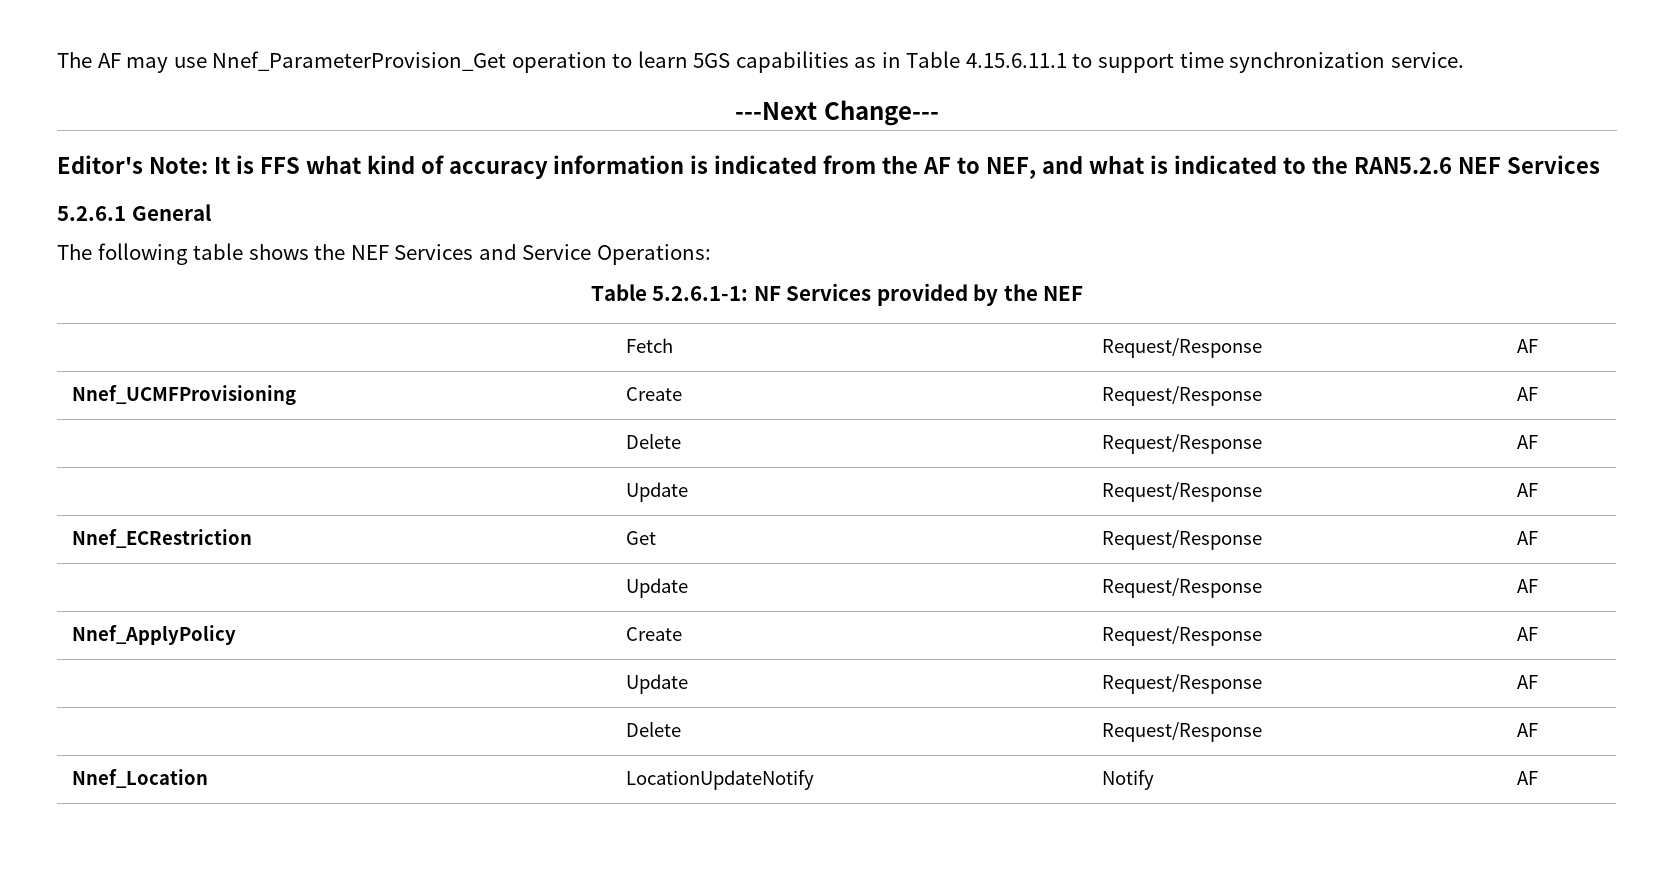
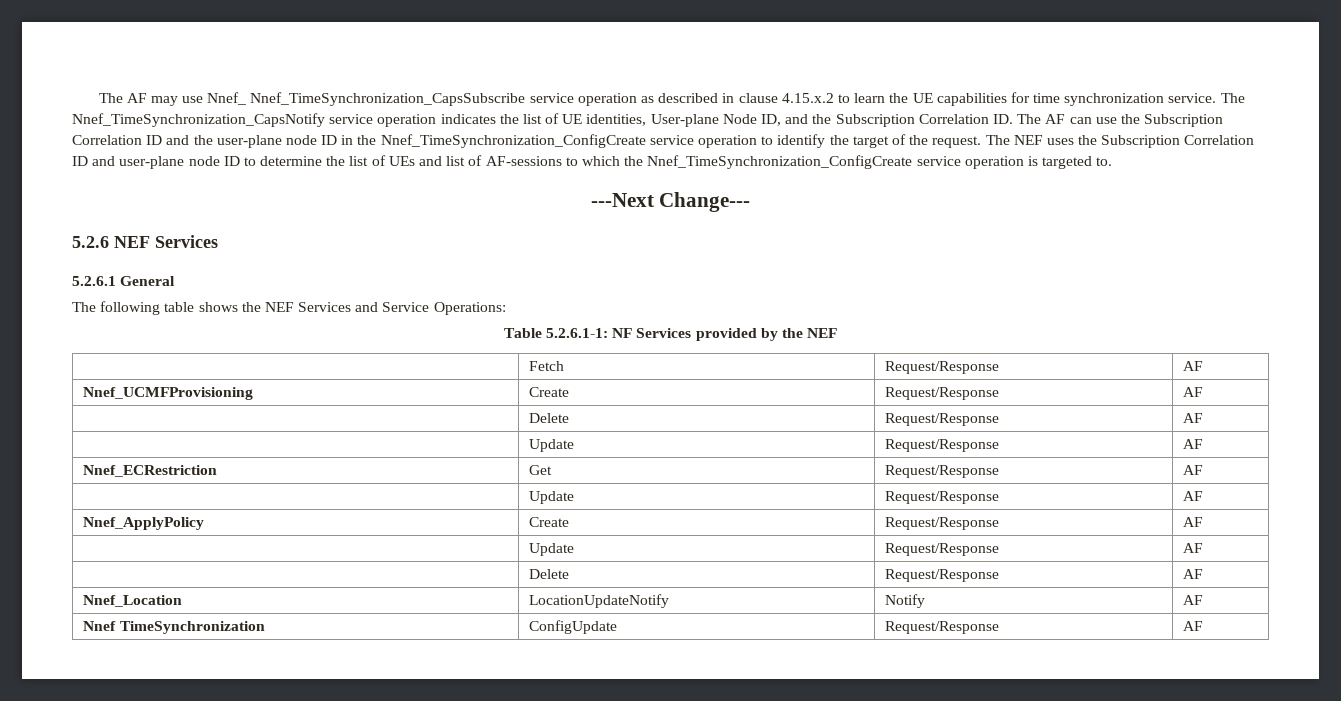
[212,51,1464,73] [735,100,939,126] [57,155,1452,179] Nnef_ParameterProvision_Get operation to learn 5GS capabilities as in Table 4.15.6.11.1 to support time synchronization service. // ---Next Change--- // Editor's Note: It is FFS what kind of accuracy information is indicated from the AF to NEF, and what is indicated to the RAN5.2.6 -> [207,92,1245,106] [72,113,1224,127] [72,134,1255,148] [72,155,1113,169] [590,192,751,212] [72,236,109,248] Nnef_ Nnef_TimeSynchronization_CapsSubscribe service operation as described in clause 4.15.x.2 to learn the UE capabilities for time synchronization service. The Nnef_TimeSynchronization_CapsNotify service operation indicates the list of UE identities, User-plane Node ID, and the Subscription Correlation ID. The AF can use the Subscription Correlation ID and the user-plane node ID in the Nnef_TimeSynchronization_ConfigCreate service operation to identify the target of the request. The NEF uses the Subscription Correlation ID and user-plane node ID to determine the list of UEs and list of AF-sessions to which the Nnef_TimeSynchronization_ConfigCreate service operation is targeted to. // ---Next Change--- // 5.2.6
(1539, 778) none -> [83,621,265,634] [529,620,618,634] [885,621,1000,634] [1183,621,1204,631] // Nnef TimeSynchronization | ConfigUpdate | Request/Response | AF

